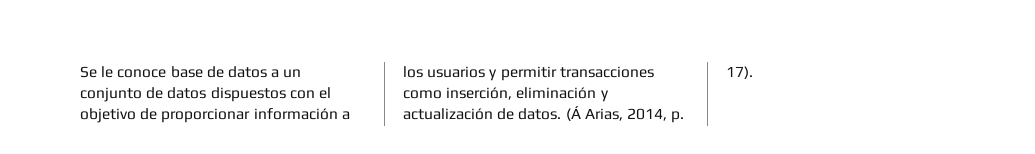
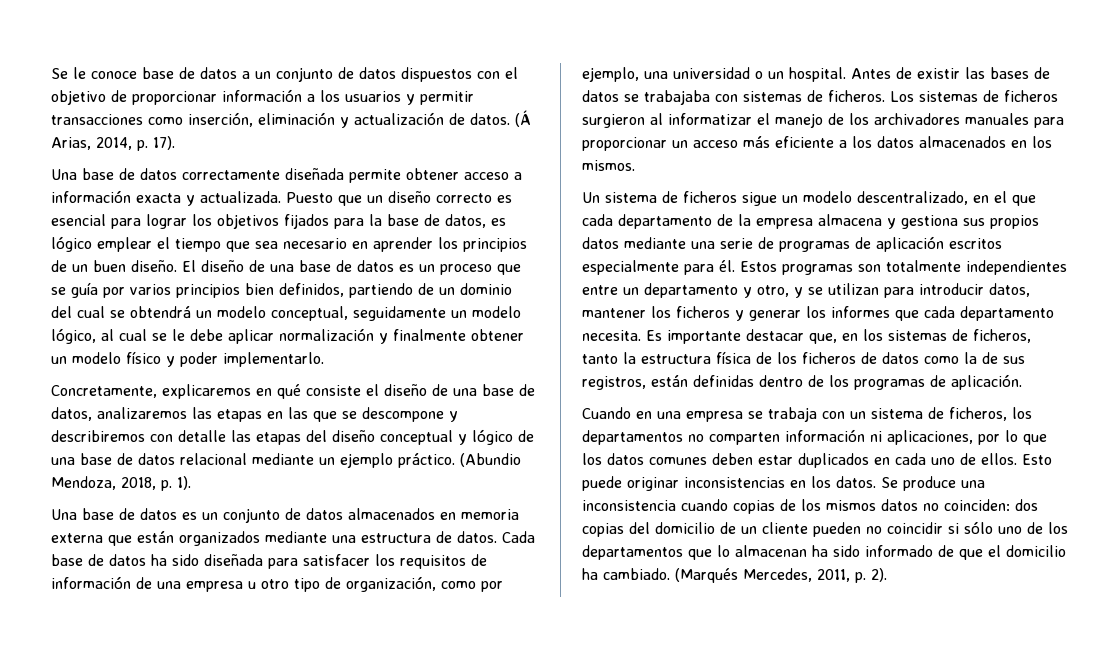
(753, 72) none -> [51,168,522,183] [51,190,512,206] [51,214,506,229] [51,236,527,252] [51,260,521,275] [51,282,512,298] [51,306,521,321] [51,328,524,344] [51,351,324,367] [51,384,535,399] [51,407,458,422] [51,429,534,445] [51,453,521,468] [51,476,191,491] [51,508,519,523] [51,531,535,546] [51,554,487,569] [51,576,503,592] [582,67,1050,82] [582,90,1058,105] [582,113,1064,128] [582,136,1052,151] [582,160,635,171] [582,191,1036,206] [582,214,1039,229] [582,236,1002,252] [582,260,1067,275] [582,283,1030,298] [582,306,1054,321] [582,329,1031,344] [582,351,1025,364] [582,374,1022,390] [582,407,1032,422] [582,429,1047,445] [582,453,1052,468] [582,476,985,491] [582,499,1038,514] [582,521,1068,537] [582,545,1066,560] [582,568,887,583] // Una base de datos correctamente diseñada permite obtener acceso a información exacta y actualizada. Puesto que un diseño correcto es esencial para lograr los objetivos fijados para la base de datos, es lógico emplear el tiempo que sea necesario en aprender los principios de un buen diseño. El diseño de una base de datos es un proceso que se guía por varios principios bien definidos, partiendo de un dominio del cual se obtendrá un modelo conceptual, seguidamente un modelo lógico, al cual se le debe aplicar normalización y finalmente obtener un modelo físico y poder implementarlo. // Concretamente, explicaremos en qué consiste el diseño de una base de datos, analizaremos las etapas en las que se descompone y describiremos con detalle las etapas del diseño conceptual y lógico de una base de datos relacional mediante un ejemplo práctico. (Abundio Mendoza, 2018, p. 1). // Una base de datos es un conjunto de datos almacenados en memoria externa que están organizados mediante una estructura de datos. Cada base de datos ha sido diseñada para satisfacer los requisitos de información de una empresa u otro tipo de organización, como por ejemplo, una universidad o un hospital. Antes de existir las bases de datos se trabajaba con sistemas de ficheros. Los sistemas de ficheros surgieron al informatizar el manejo de los archivadores manuales para proporcionar un acceso más eficiente a los datos almacenados en los mismos. // Un sistema de ficheros sigue un modelo descentralizado, en el que cada departamento de la empresa almacena y gestiona sus propios datos mediante una serie de programas de aplicación escritos especialmente para él. Estos programas son totalmente independientes entre un departamento y otro, y se utilizan para introducir datos, mantener los ficheros y generar los informes que cada departamento necesita. Es importante destacar que, en los sistemas de ficheros, tanto la estructura física de los ficheros de datos como la de sus registros, están definidas dentro de los programas de aplicación. // Cuando en una empresa se trabaja con un sistema de ficheros, los departamentos no comparten información ni aplicaciones, por lo que los datos comunes deben estar duplicados en cada uno de ellos. Esto puede originar inconsistencias en los datos. Se produce una inconsistencia cuando copias de los mismos datos no coinciden: dos copias del domicilio de un cliente pueden no coincidir si sólo uno de los departamentos que lo almacenan ha sido informado de que el domicilio ha cambiado. (Marqués Mercedes, 2011, p. 2).

